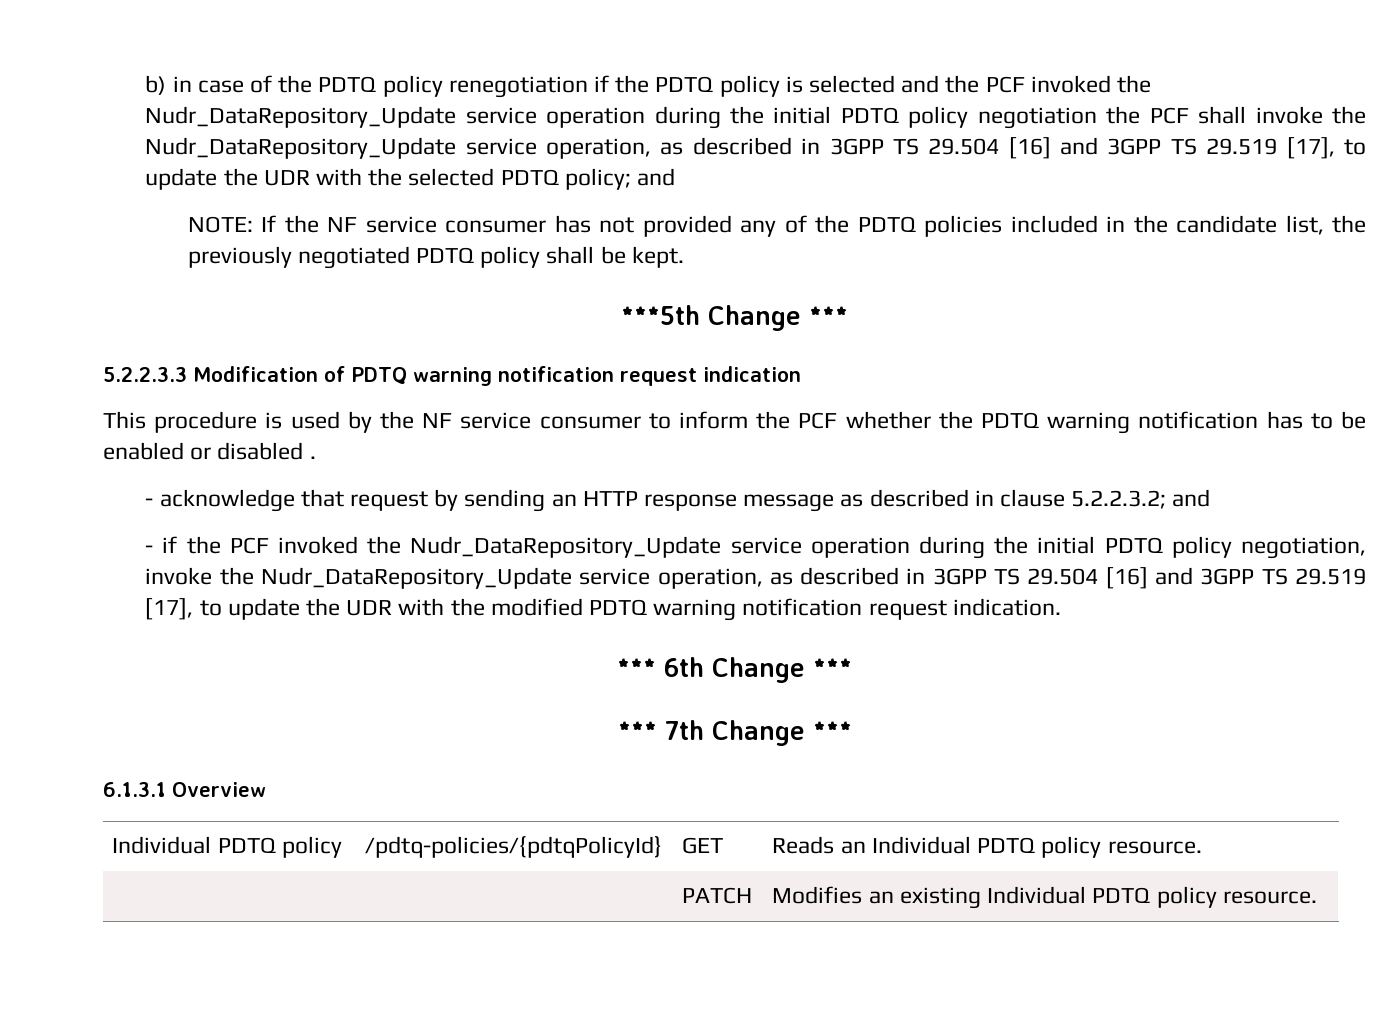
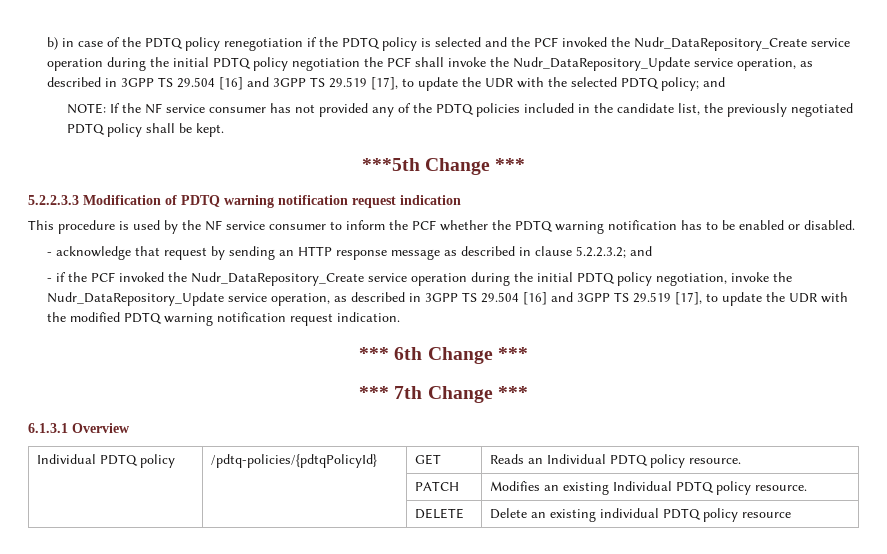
[145,106,457,128] Nudr_DataRepository_Update -> [634,37,808,51] Nudr_DataRepository_Create
[217,442,316,460] disabled . -> [804,220,855,230] disabled.
[410,536,722,558] Nudr_DataRepository_Update -> [191,272,365,286] Nudr_DataRepository_Create
(1317, 897) none -> [414,508,464,519] [489,508,791,522] // | | DELETE | Delete an existing individual PDTQ policy resource

